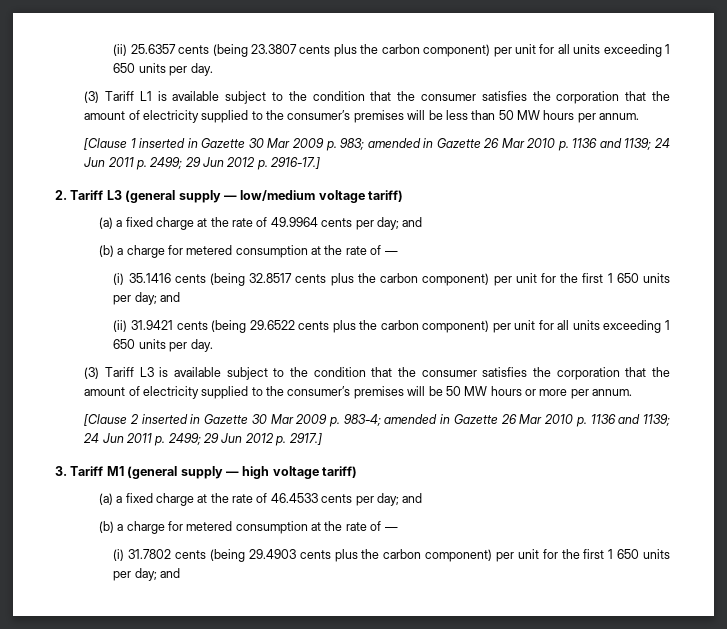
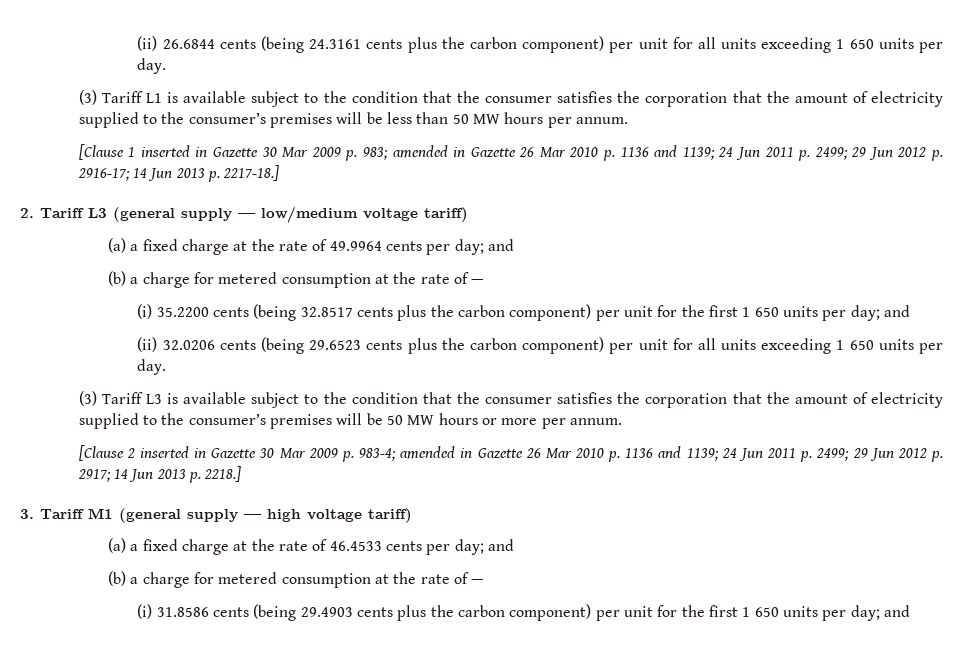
[113,44,298,57] (ii) 25.6357 cents (being 23.3807 -> [137,36,362,53] (ii) 26.6844 cents (being 24.3161
[270,157,321,169] 2916-17.] -> [77,165,280,182] 2916-17; 14 Jun 2013 p. 2217-18.]
[128,273,171,283] 35.1416 -> [156,307,209,317] 35.2200
[130,320,295,333] 31.9421 cents (being 29.6522 -> [162,337,362,354] 32.0206 cents (being 29.6523
[288,433,322,445] 2917.] -> [77,466,242,483] 2917; 14 Jun 2013 p. 2218.]
[128,549,172,559] 31.7802 -> [156,607,209,617] 31.8586

